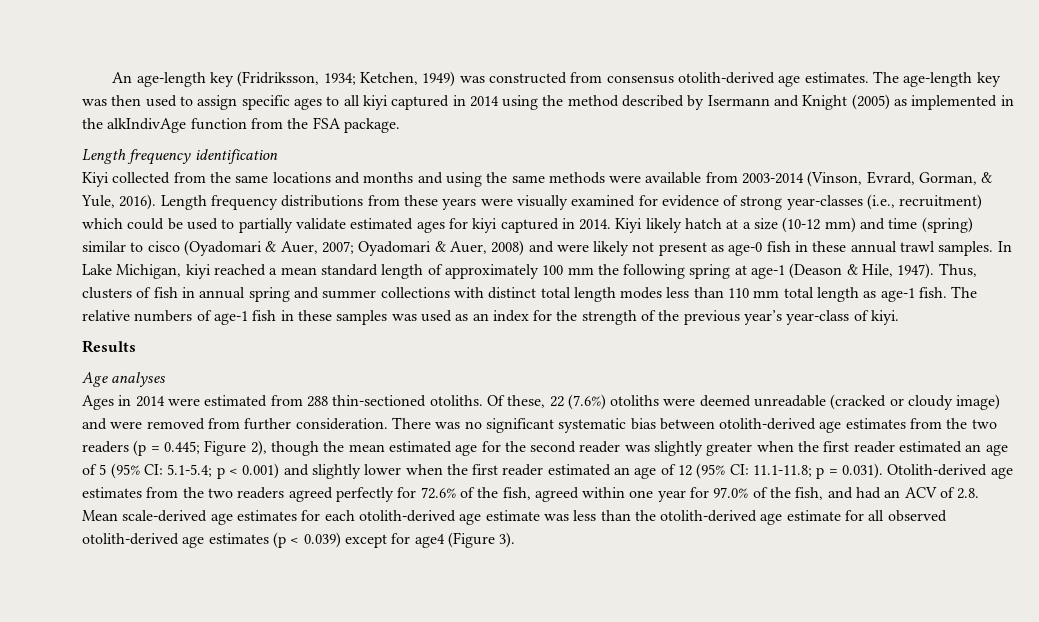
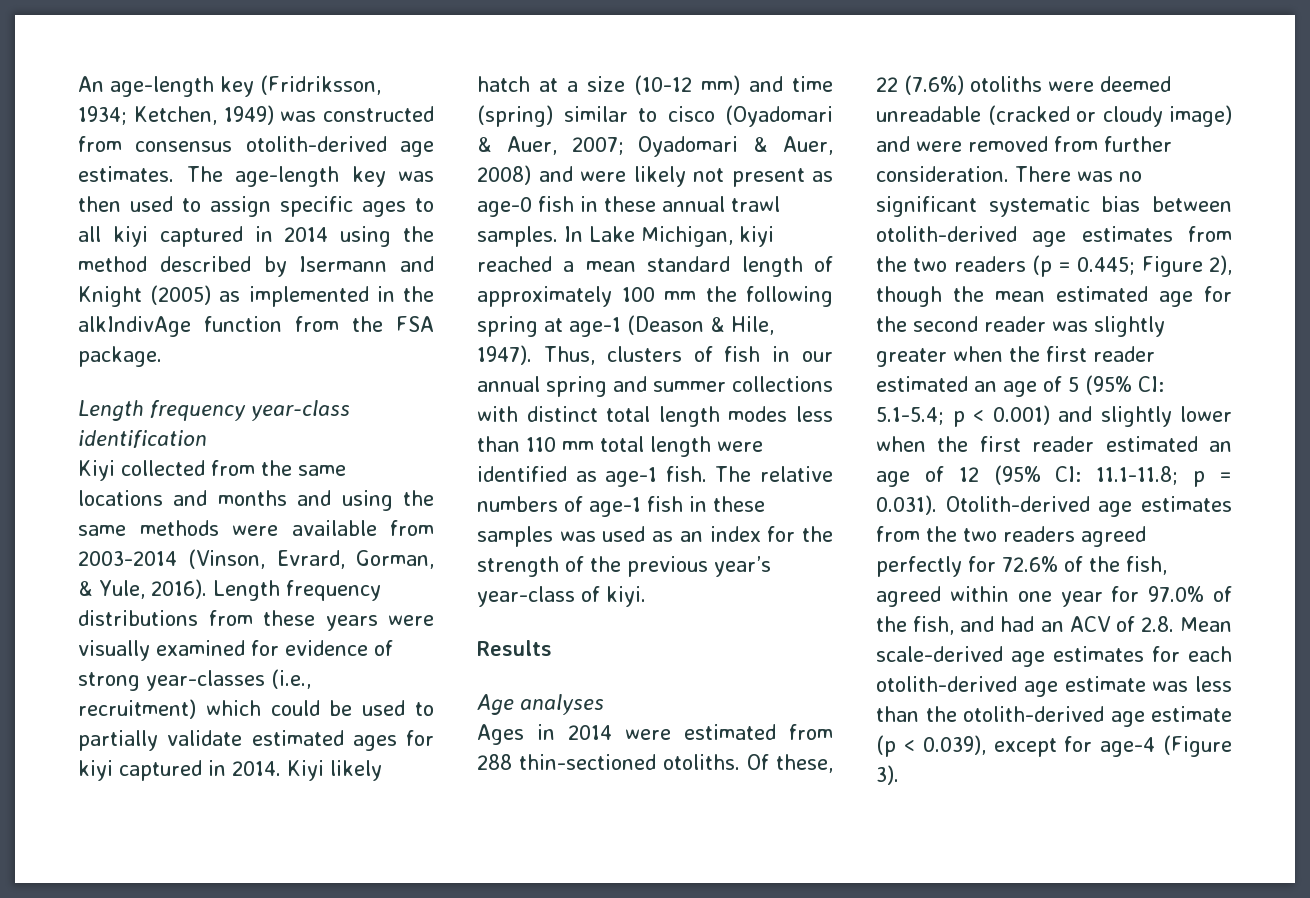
(192, 157) none -> [251,400,350,421] year-class
(195, 292) none -> [802,351,833,362] our
(860, 294) none -> [717,441,763,452] [477,466,567,482] were identified
[845,510,947,522] [82,533,269,548] for all observed otolith-derived age estimates -> (1232, 714) none
[303,532,341,548] 0.039) -> [922,735,986,755] 0.039),
[414,534,445,548] age4 -> [1100,737,1156,757] age-4

